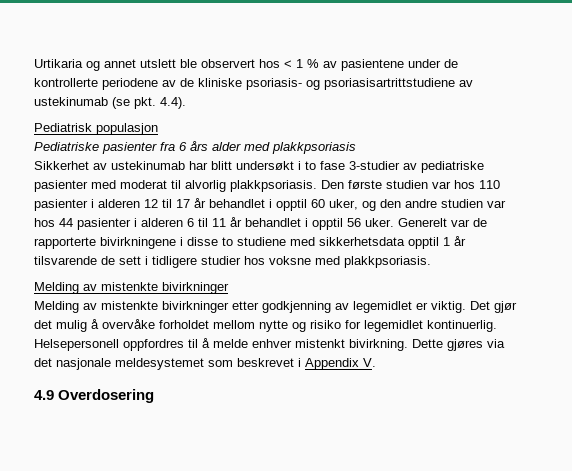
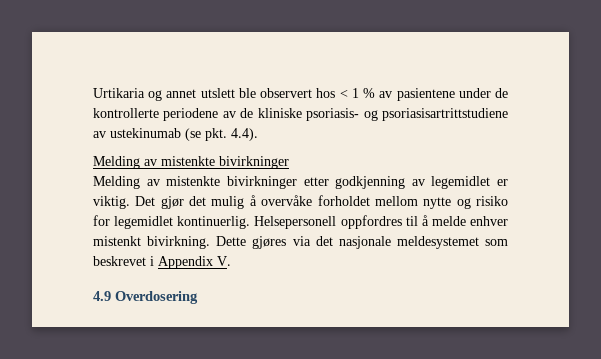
[34,123,158,135] [34,141,356,154] [34,161,484,173] [34,180,500,192] [34,198,506,211] [34,217,487,230] [34,236,466,249] [34,256,431,268] // Pediatrisk populasjon // Pediatriske pasienter fra 6 års alder med plakkpsoriasis // Sikkerhet av ustekinumab har blitt undersøkt i to fase 3-studier av pediatriske pasienter med moderat til alvorlig plakkpsoriasis. Den første studien var hos 110 pasienter i alderen 12 til 17 år behandlet i opptil 60 uker, og den andre studien var hos 44 pasienter i alderen 6 til 11 år behandlet i opptil 56 uker. Generelt var de rapporterte bivirkningene i disse to studiene med sikkerhetsdata opptil 1 år tilsvarende de sett i tidligere studier hos voksne med plakkpsoriasis. -> (258, 134) none

